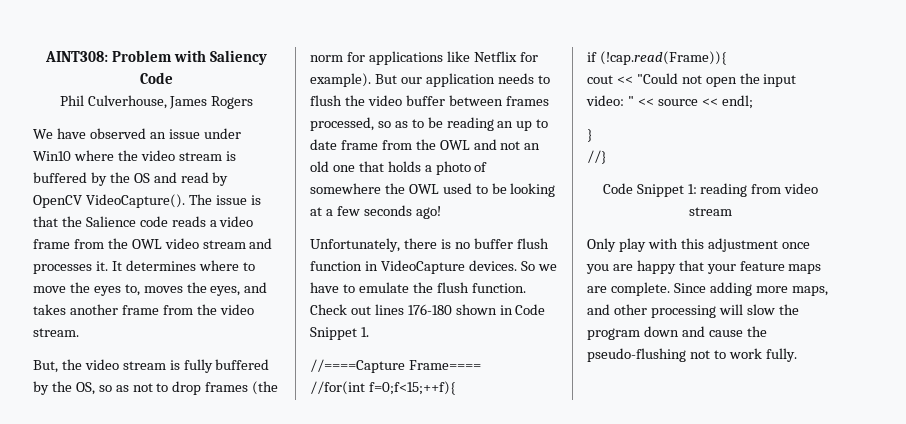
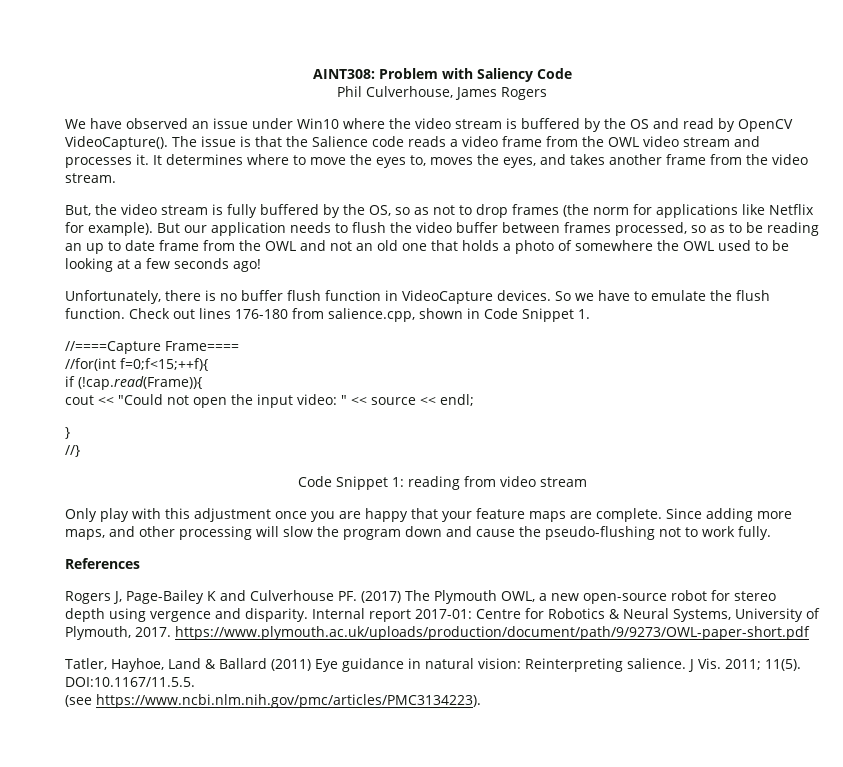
(452, 309) none -> [292,308,415,322] from salience.cpp,
(797, 355) none -> [65,558,140,569] [65,590,776,604] [65,608,820,622] [65,626,810,640] [65,658,801,672] [65,677,195,687] [65,694,481,708] // References // Rogers J, Page-Bailey K and Culverhouse PF. (2017) The Plymouth OWL, a new open-source robot for stereo depth using vergence and disparity. Internal report 2017-01: Centre for Robotics & Neural Systems, University of Plymouth, 2017. https://www.plymouth.ac.uk/uploads/production/document/path/9/9273/OWL-paper-short.pdf // Tatler, Hayhoe, Land & Ballard (2011) Eye guidance in natural vision: Reinterpreting salience. J Vis. 2011; 11(5). DOI:10.1167/11.5.5. // (see https://www.ncbi.nlm.nih.gov/pmc/articles/PMC3134223).

